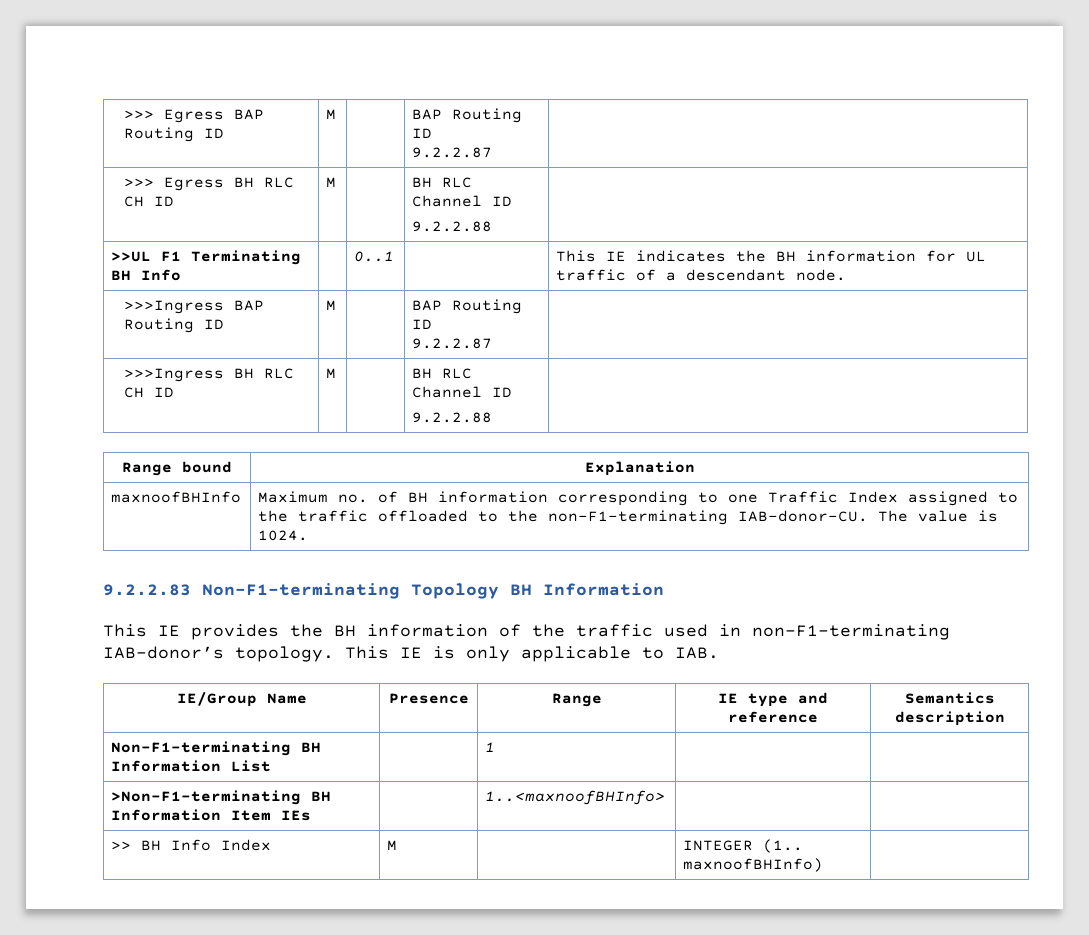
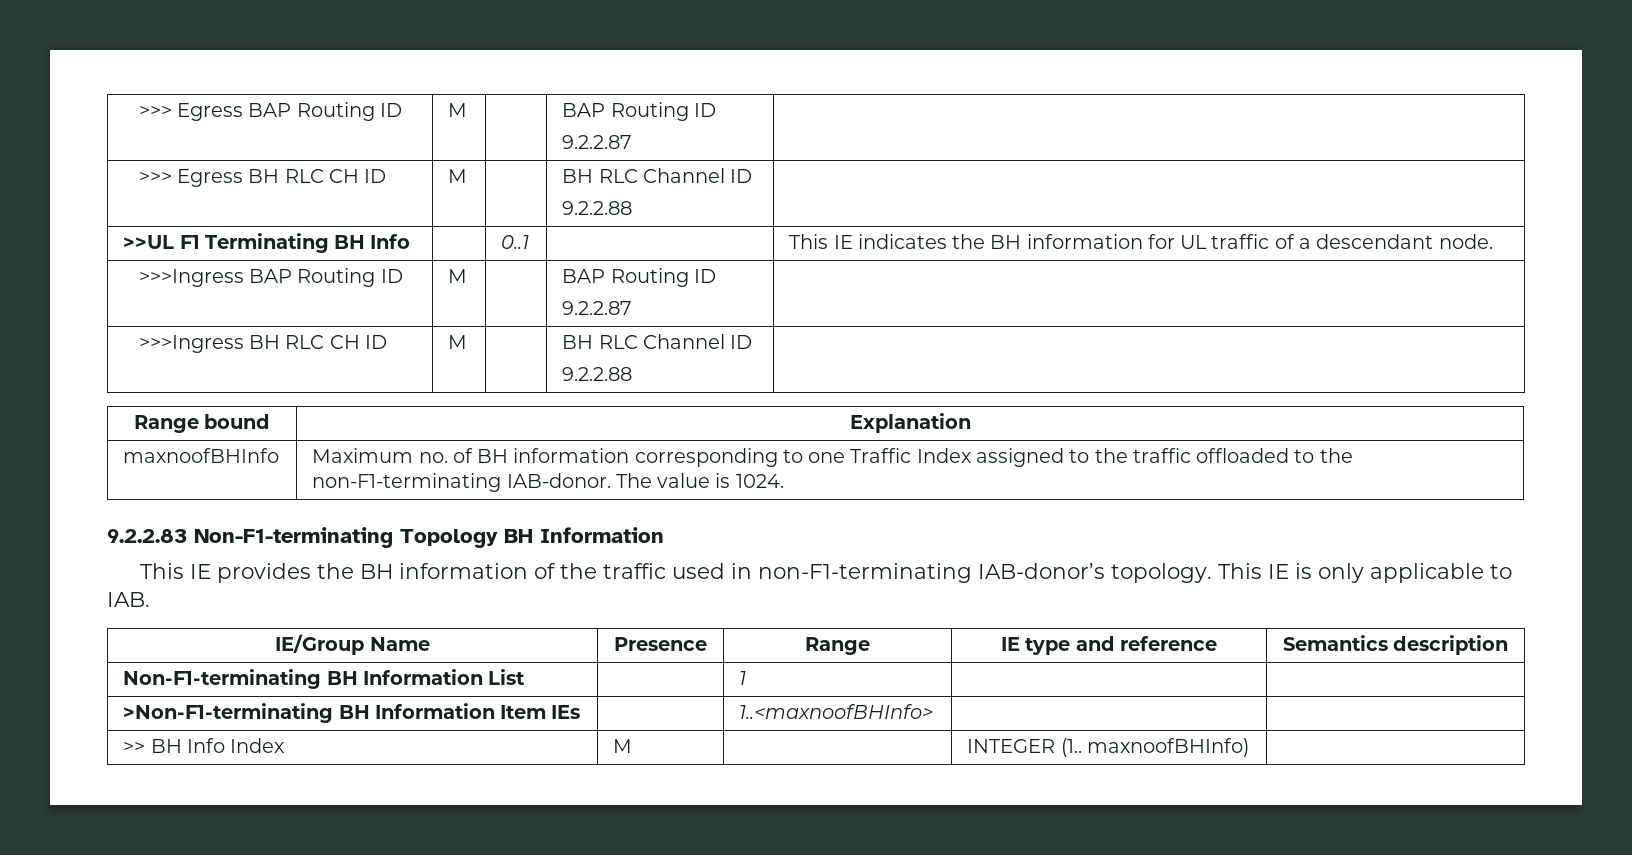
[738,510,869,522] IAB-donor-CU. -> [506,473,611,488] IAB-donor.

